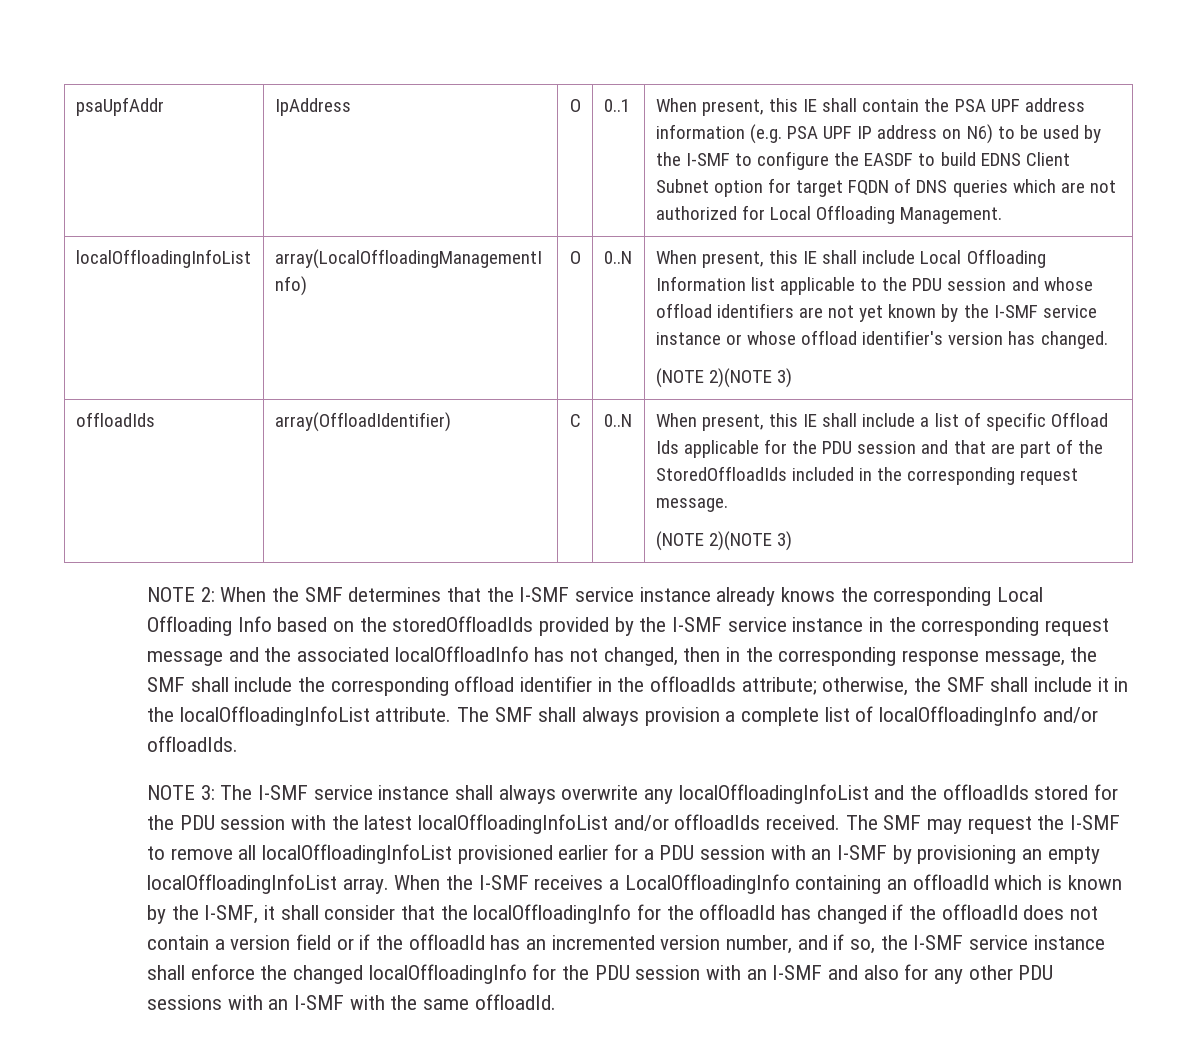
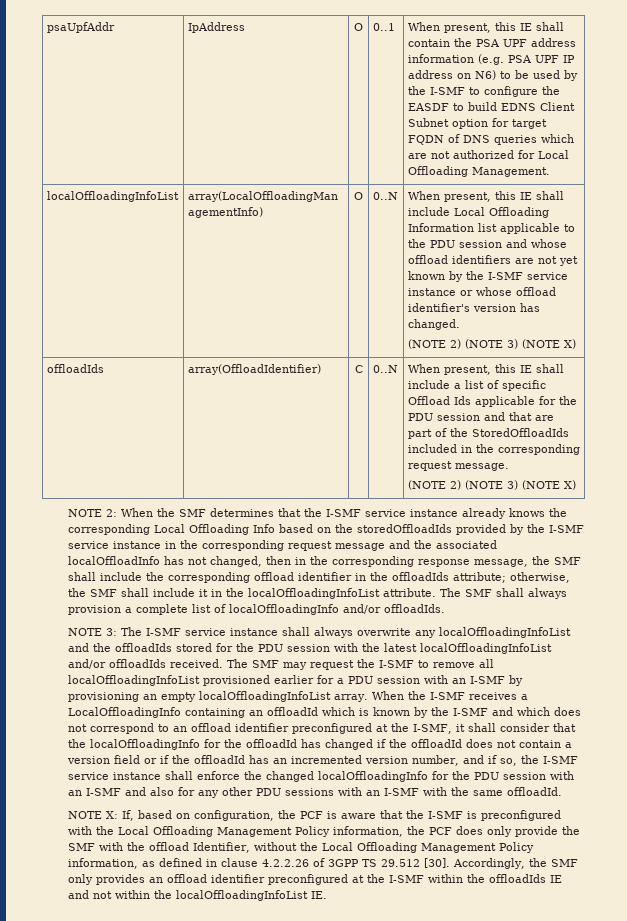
[708,368,792,388] 2)(NOTE 3) -> [449,339,576,349] 2) (NOTE 3) (NOTE X)
[708,531,792,551] 2)(NOTE 3) -> [449,480,576,490] 2) (NOTE 3) (NOTE X)
(199, 912) none -> [452,707,581,716] [67,723,409,734] I-SMF and which does not correspond to an offload identifier preconfigured at the
(556, 1002) none -> [67,810,561,821] [67,826,580,837] [67,842,534,853] [67,858,578,869] [67,874,562,885] [67,890,327,901] // NOTE X: If, based on configuration, the PCF is aware that the I-SMF is preconfigured with the Local Offloading Management Policy information, the PCF does only provide the SMF with the offload Identifier, without the Local Offloading Management Policy information, as defined in clause 4.2.2.26 of 3GPP TS 29.512 [30]. Accordingly, the SMF only provides an offload identifier preconfigured at the I-SMF within the offloadIds IE and not within the localOffloadingInfoList IE.

